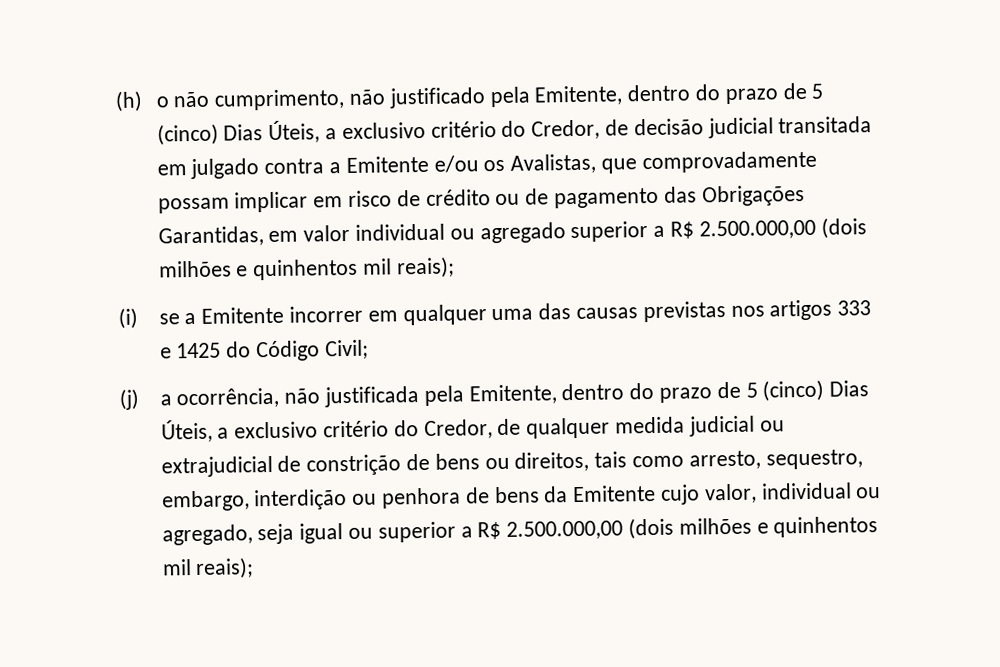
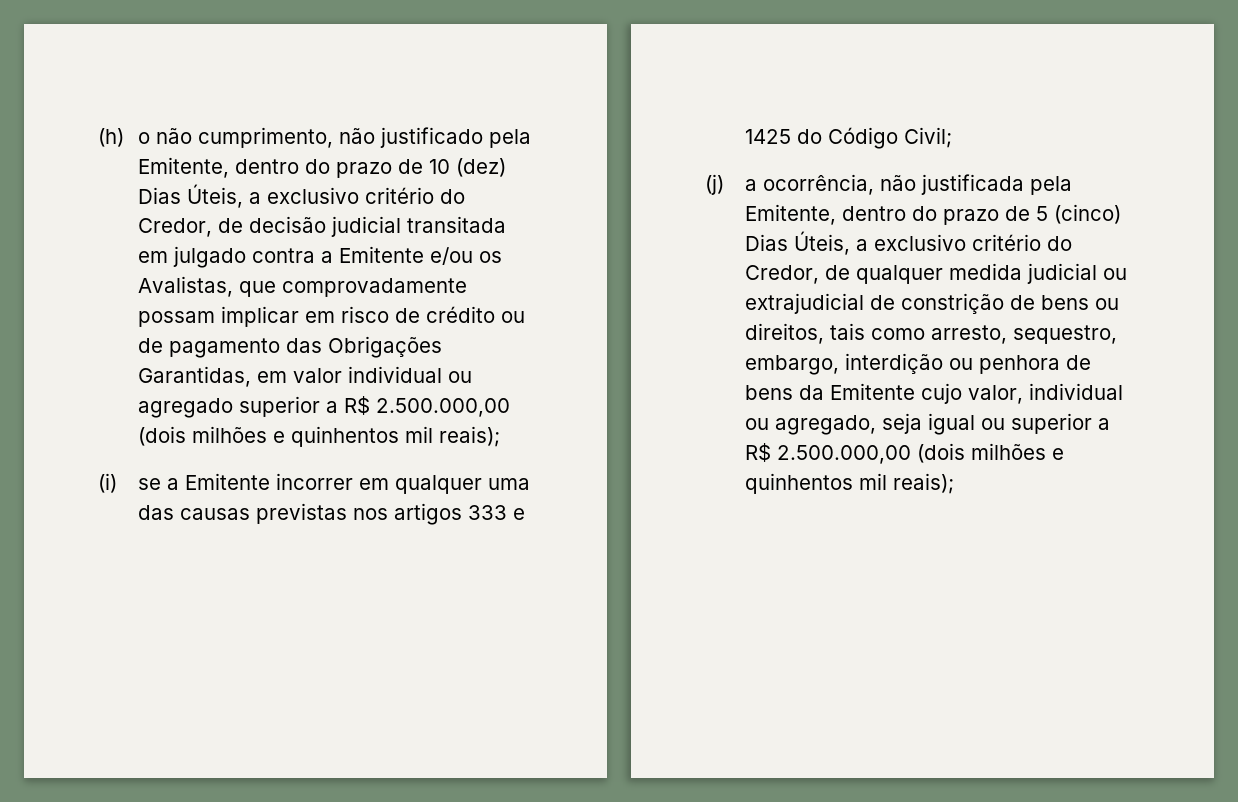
[811,83,824,99] [156,123,219,146] 5 (cinco) -> [428,158,506,177] 10 (dez)

